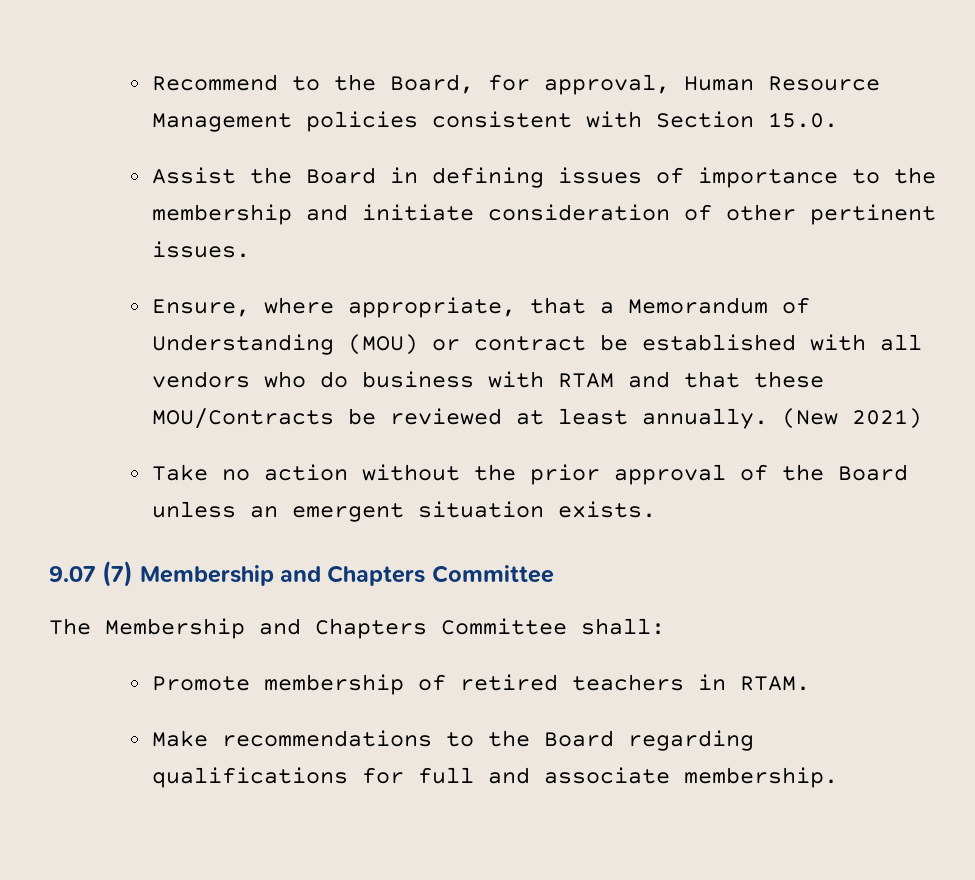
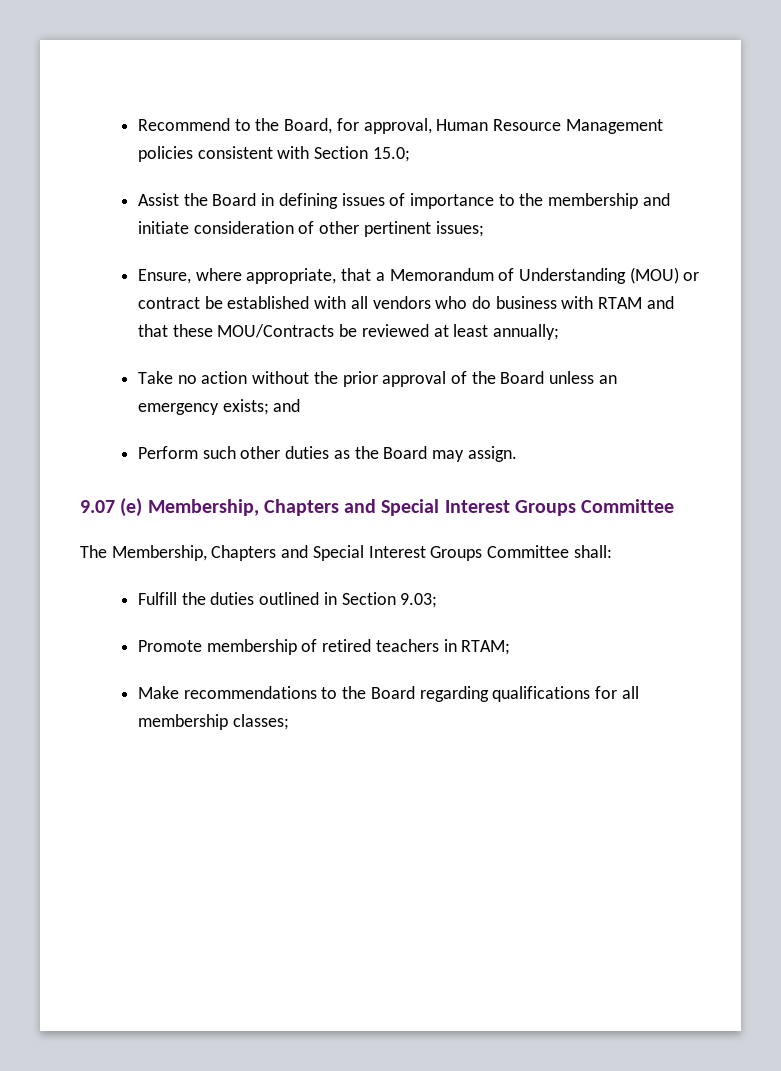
[767,112,838,128] 15.0. -> [372,147,410,162] 15.0;
[151,241,250,258] issues. -> [435,221,484,237] issues;
[641,408,922,429] annually. (New 2021) -> [492,324,559,340] annually;
[291,501,656,522] [49,561,554,587] [49,618,665,639] emergent situation exists. // 9.07 (7) Membership and Chapters Committee // The Membership and Chapters Committee shall: -> [137,399,301,415] [137,446,517,462] [80,498,675,517] [80,545,612,561] [137,592,438,608] emergency exists; and // Perform such other duties as the Board may assign. // 9.07 (e) Membership, Chapters and Special Interest Groups Committee // The Membership, Chapters and Special Interest Groups Committee shall: // Fulfill the duties outlined in Section 9.03;
[739,676,810,691] RTAM. -> [461,640,511,655] RTAM;
[417,767,838,788] full and associate membership. -> [621,686,639,699] [137,714,289,730] all membership classes;

